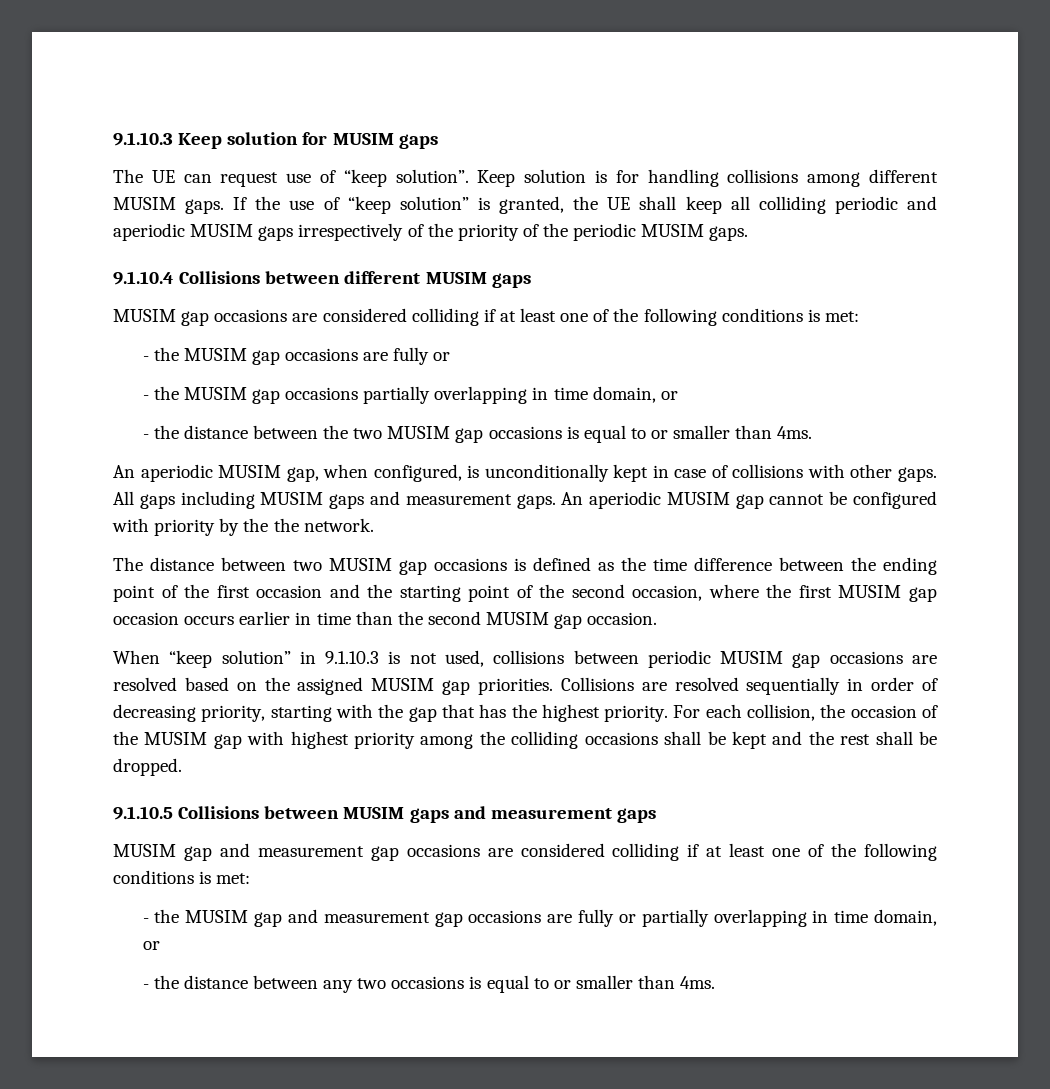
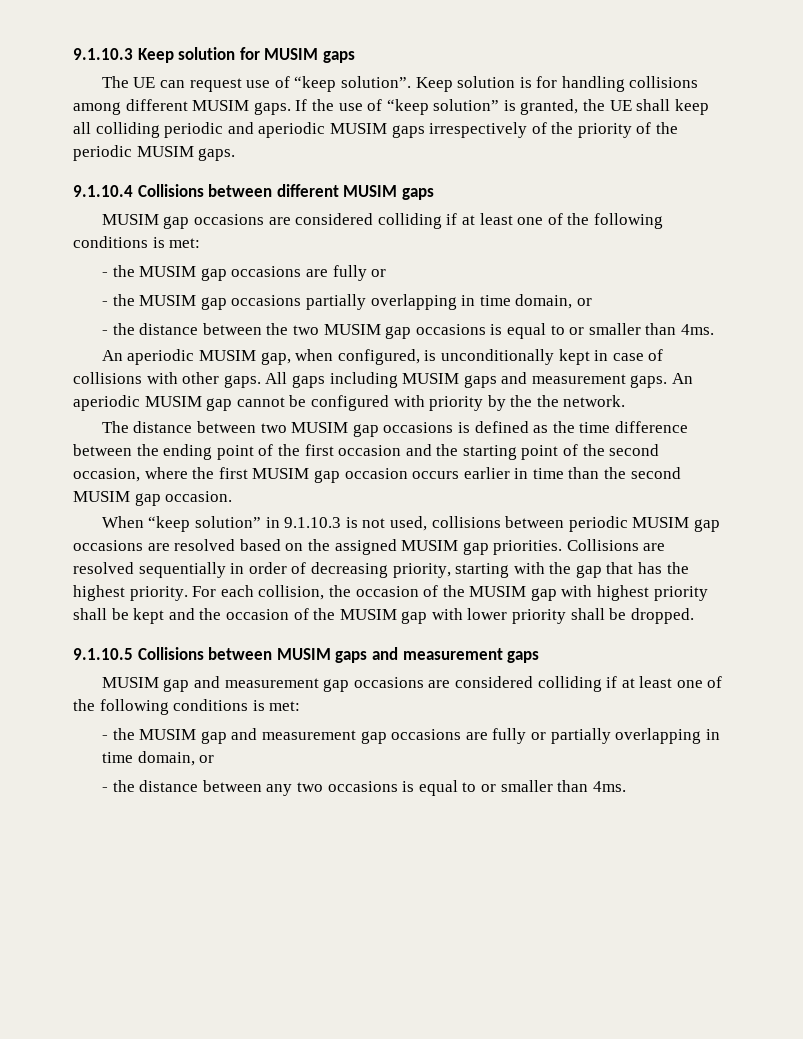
[420,731,658,749] among the colliding occasions -> (708, 593) none
[840,734,871,745] rest -> [225,608,567,624] occasion of the MUSIM gap with lower priority

